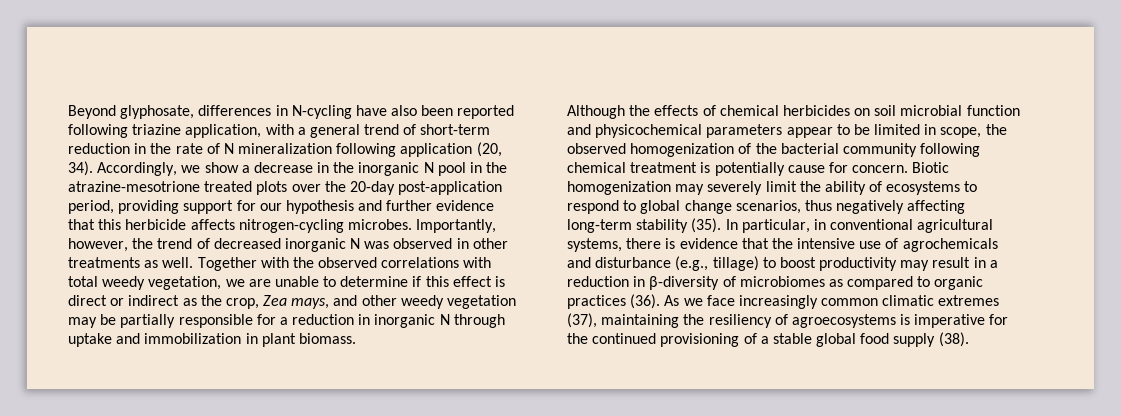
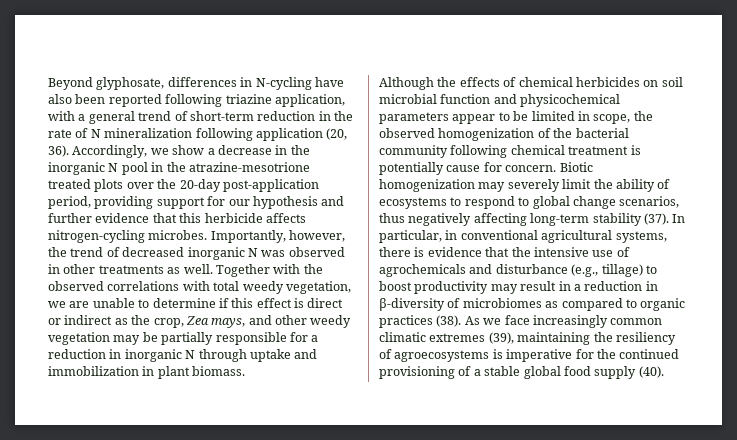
[68,161,93,176] 34). -> [48,145,69,157] 36).
[691,218,722,233] (35). -> [643,213,669,225] (37).
[630,294,661,309] (36). -> [436,315,462,327] (38).
[567,313,597,328] (37), -> [488,332,514,344] (39),
[938,332,969,347] (38). -> [638,366,664,378] (40).

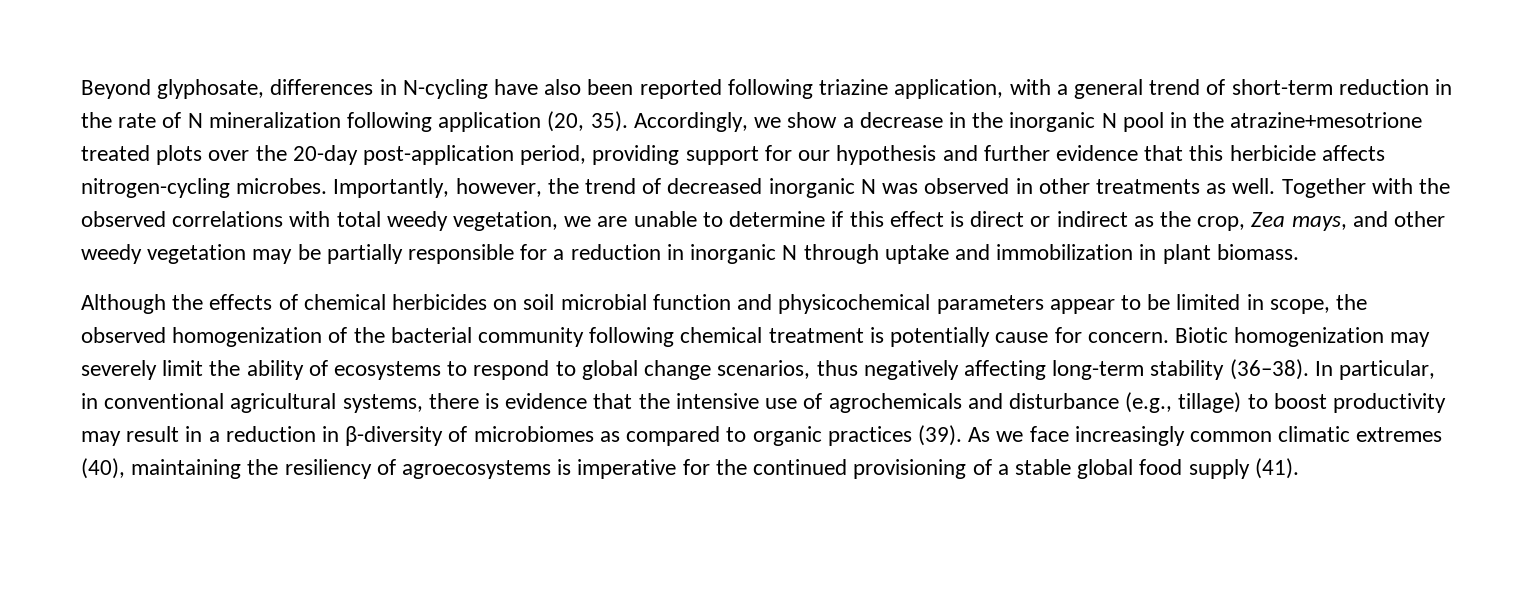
[48,145,69,157] 36). -> [590,111,628,132] 35).
[188,162,310,172] atrazine-mesotrione -> [1230,112,1423,128] atrazine+mesotrione
[643,213,669,225] (37). -> [1229,359,1309,380] (36–38).
[436,315,462,327] (38). -> [917,425,962,446] (39).
[488,332,514,344] (39), -> [81,458,125,479] (40),
[638,366,664,378] (40). -> [1254,458,1299,479] (41).

